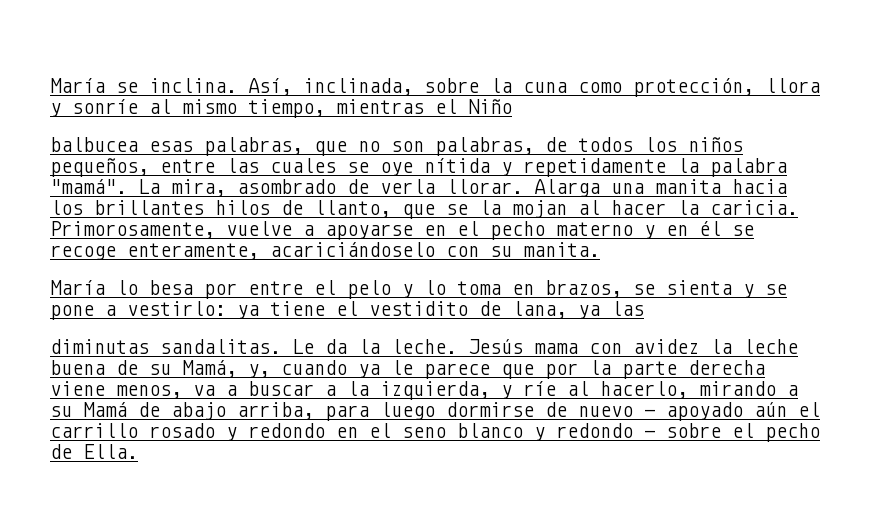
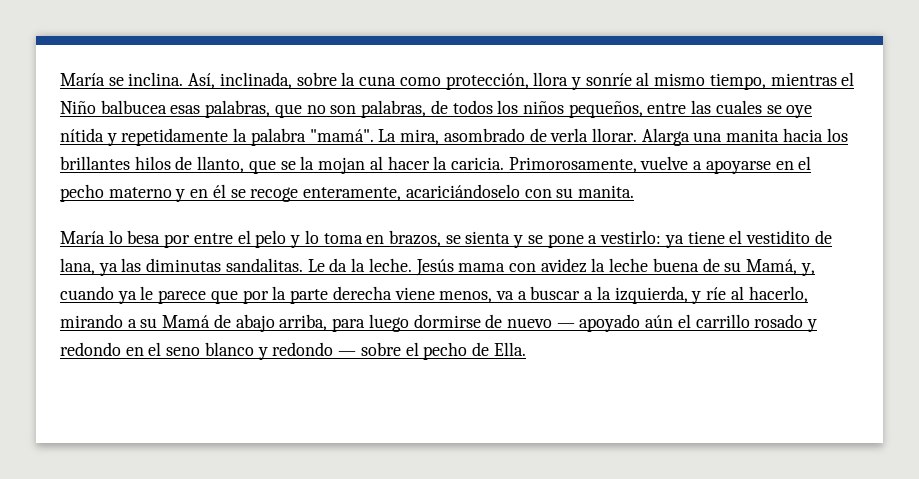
(512, 106) // -> (96, 107) none
(644, 308) // -> (142, 265) none

